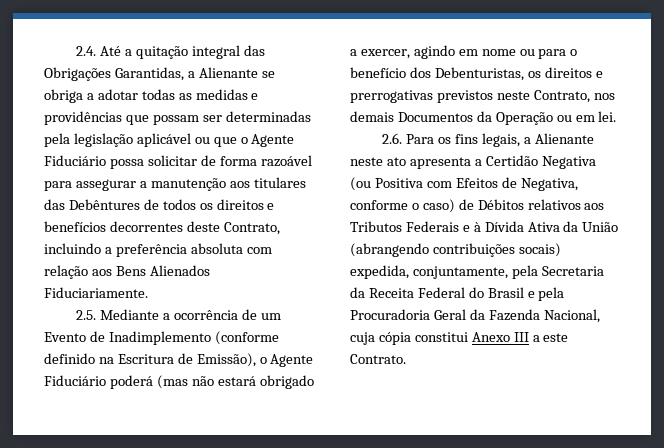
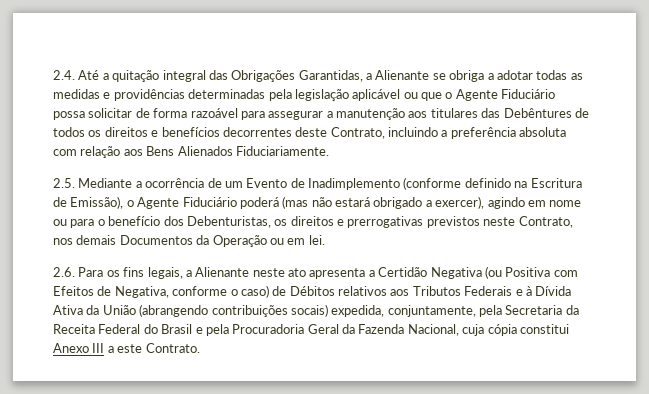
[125,115,222,125] que possam ser -> (185, 95) none
[360,49,410,59] exercer, -> [435,196,485,209] exercer),

